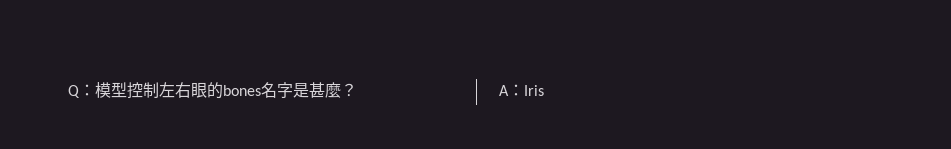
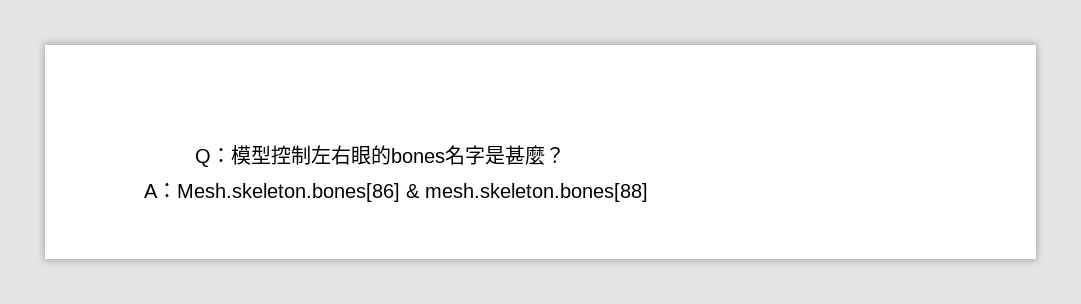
[524,85,544,96] Iris -> [177,183,648,202] Mesh.skeleton.bones[86] & mesh.skeleton.bones[88]

